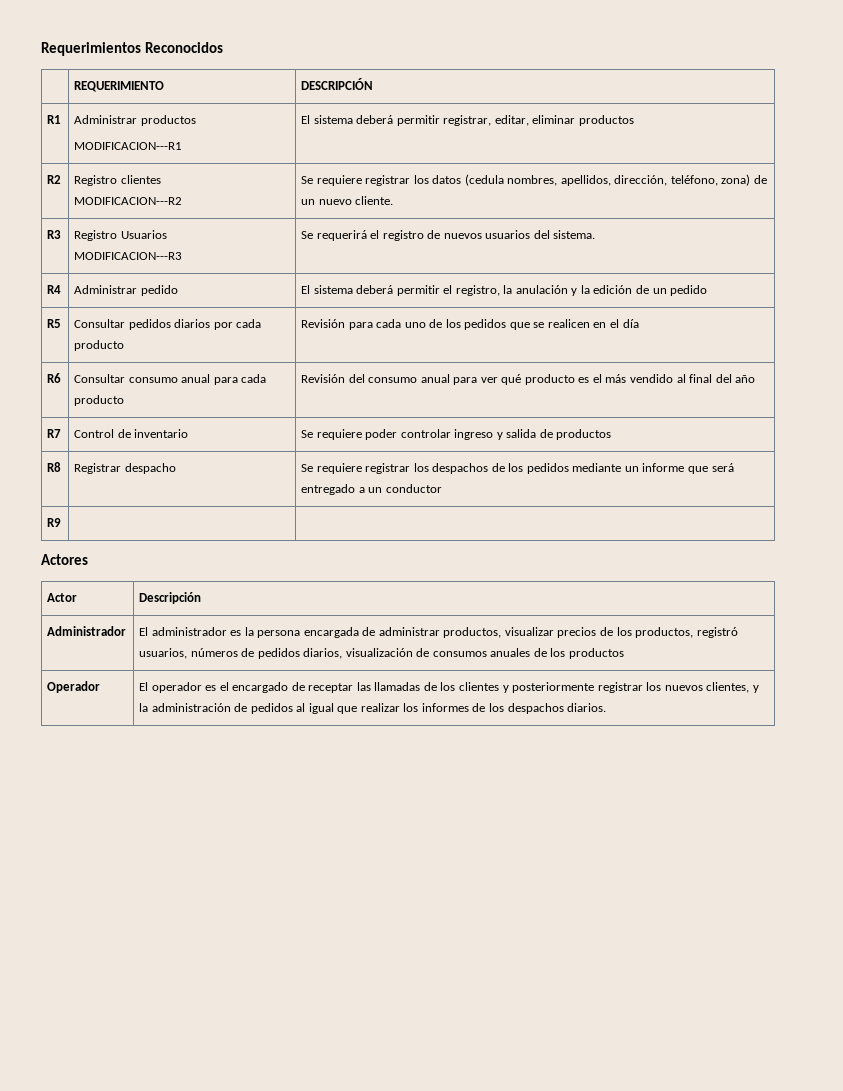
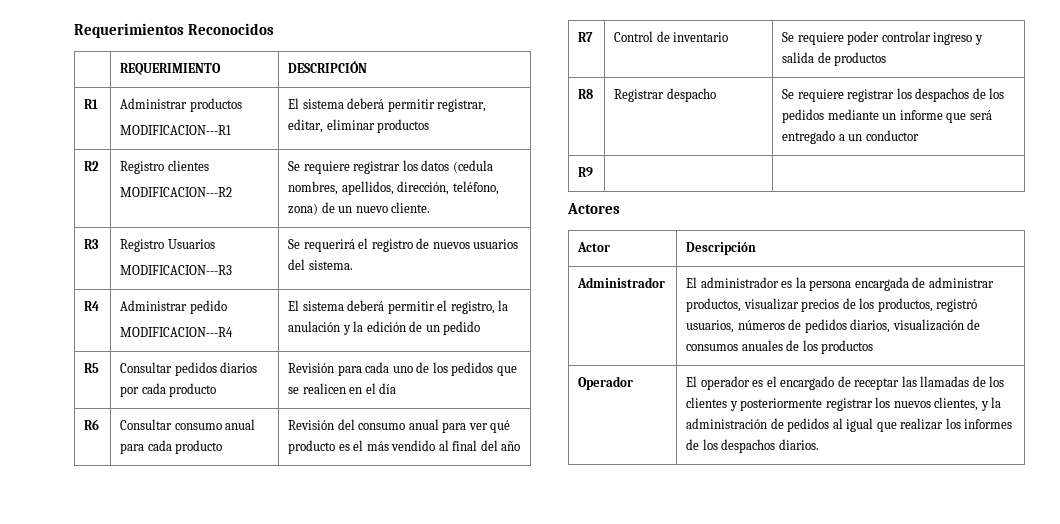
(178, 290) none -> [120,327,234,337] // MODIFICACION---R4

